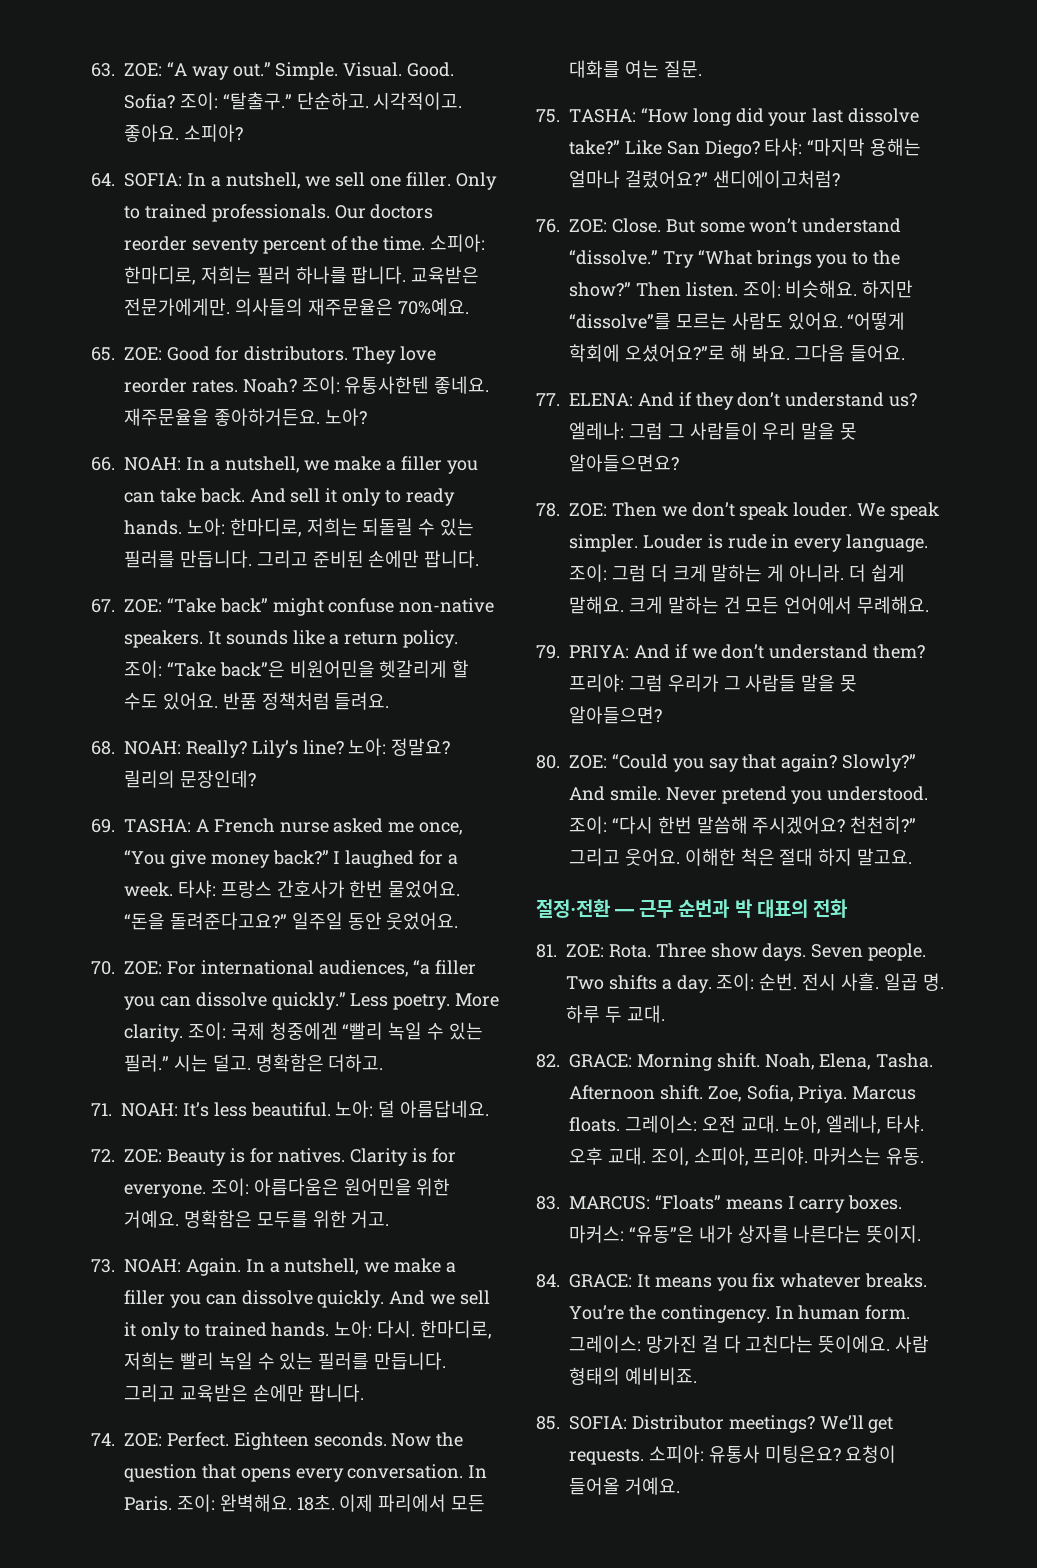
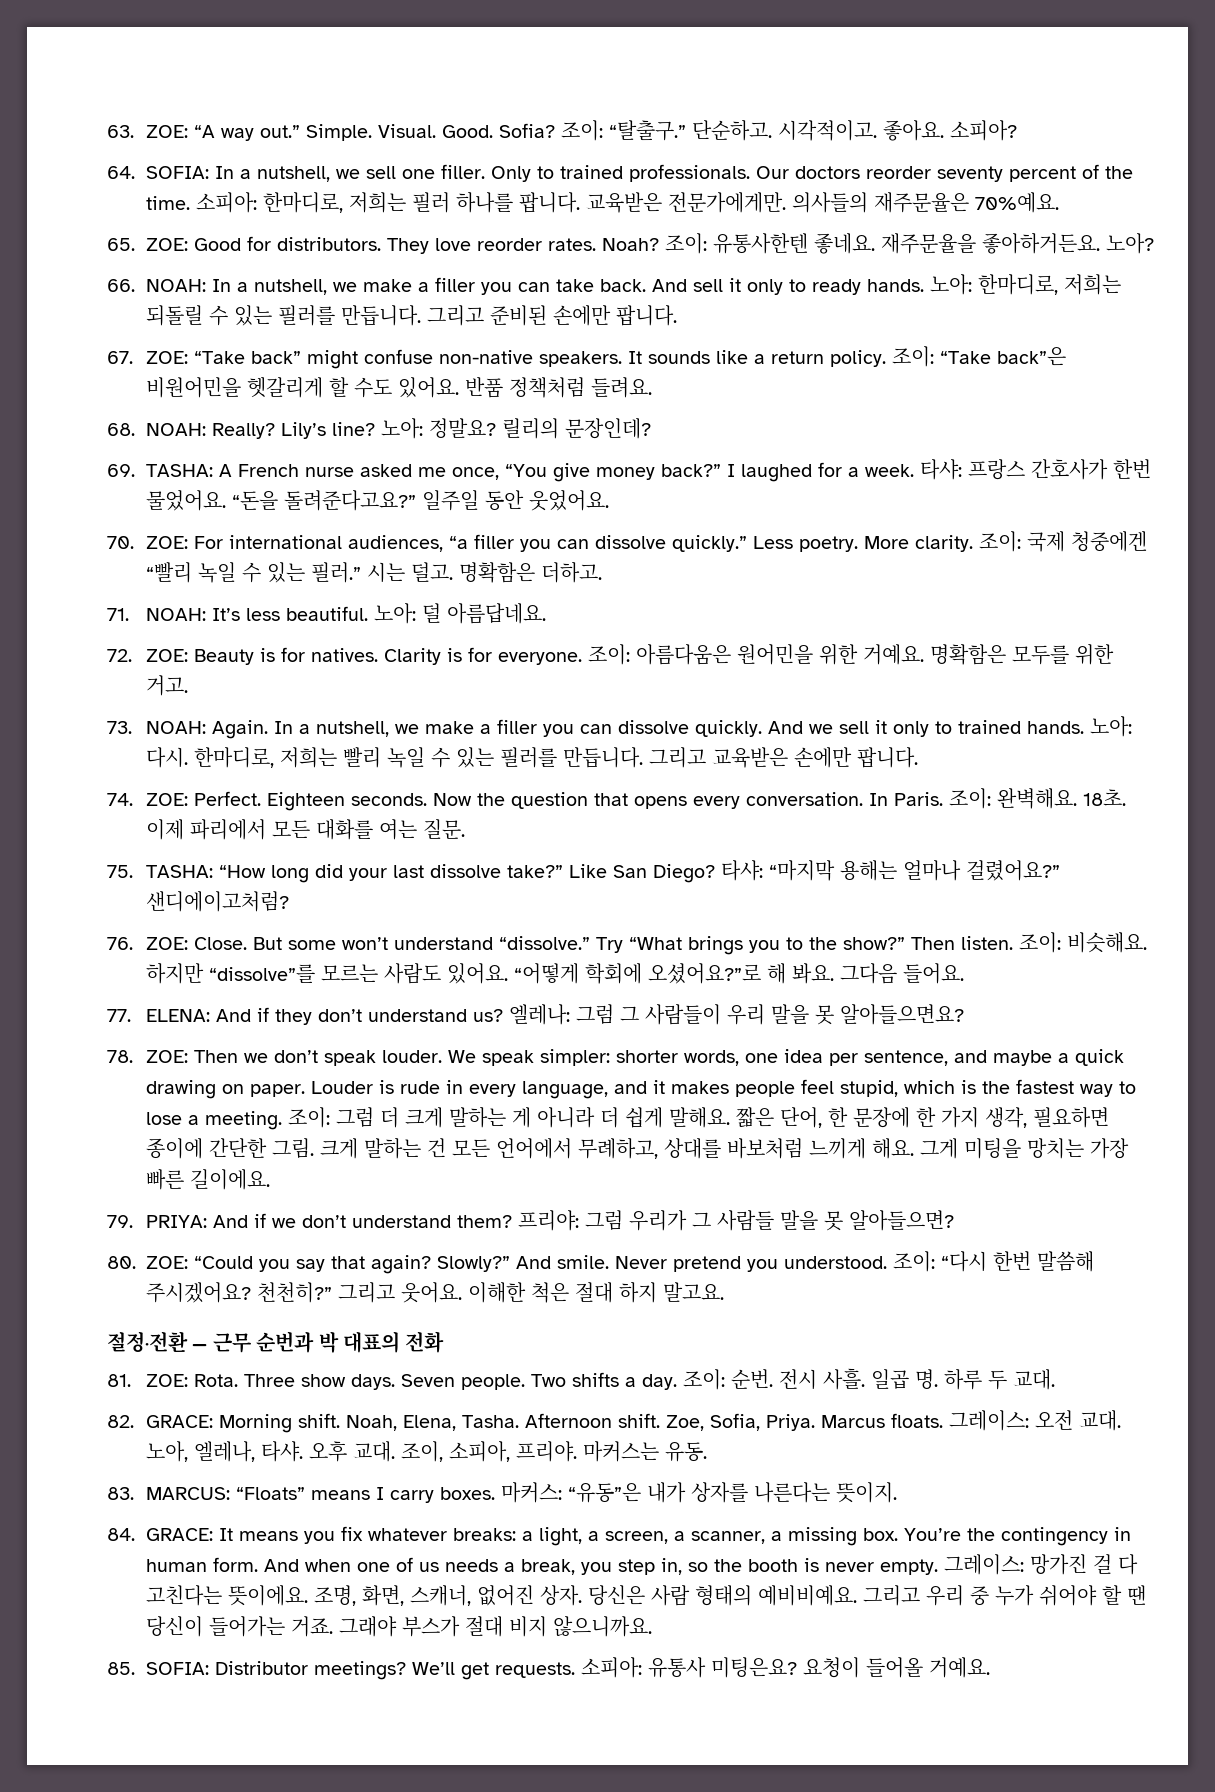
[569,534,638,552] simpler. -> [540,1049,1125,1066] [146,1080,306,1099] simpler: shorter words, one idea per sentence, and maybe a quick drawing on paper.
[846,534,929,552] language. -> [522,1079,1137,1099] [146,1111,283,1130] language, and it makes people feel stupid, which is the fastest way to lose a meeting.
[789,564,845,582] 아니라. -> [537,1107,596,1128] 아니라
(624, 605) none -> [736,1107,1110,1128] [146,1138,315,1159] 짧은 단어, 한 문장에 한 가지 생각, 필요하면 종이에 간단한 그림.
[857,596,930,614] 무례해요. -> [578,1138,1130,1159] [146,1169,271,1190] 무례하고, 상대를 바보처럼 느끼게 해요. 그게 미팅을 망치는 가장 빠른 길이에요.
[865,1273,928,1288] [569,1305,911,1323] breaks. You’re the contingency. In human form. -> [453,1527,1132,1546] [146,1557,939,1575] breaks: a light, a screen, a scanner, a missing box. You’re the contingency in human form. And when one of us needs a break, you step in, so the booth is never empty.
[895,1335,930,1353] [569,1367,697,1385] 사람 형태의 예비비죠. -> [314,1585,1147,1606] [146,1616,653,1637] 조명, 화면, 스캐너, 없어진 상자. 당신은 사람 형태의 예비비예요. 그리고 우리 중 누가 쉬어야 할 땐 당신이 들어가는 거죠. 그래야 부스가 절대 비지 않으니까요.

